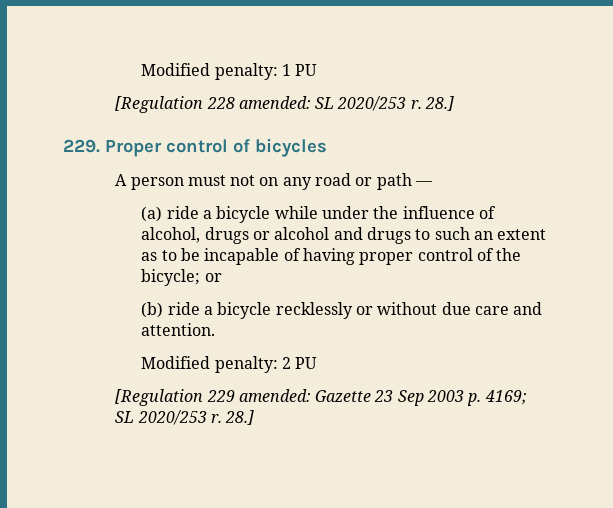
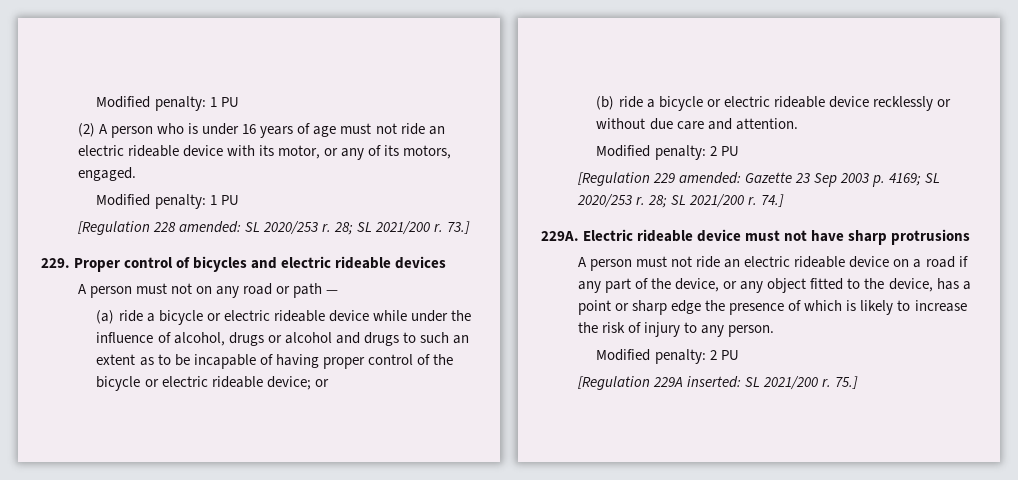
[141,63,318,80] Modified penalty: 1 PU -> [96,96,239,111] [77,123,445,138] [77,145,452,160] [77,167,136,181] [96,194,239,209] Modified penalty: 1 PU // (2) A person who is under 16 years of age must not ride an electric rideable device with its motor, or any of its motors, engaged. // Modified penalty: 1 PU
[425,96,455,111] 28.] -> [334,221,471,235] 28; SL 2021/200 r. 73.]
(327, 147) none -> [251,256,447,269] and electric rideable devices
(271, 214) none -> [206,310,369,322] or electric rideable device
[141,269,201,286] bicycle; -> [96,376,311,391] bicycle or electric rideable device;
(272, 310) none -> [706,96,869,108] or electric rideable device
[225,410,255,425] 28.] -> [648,194,785,208] [541,229,971,245] [577,256,968,271] [577,278,971,293] [577,300,967,315] [577,322,775,337] [596,349,739,364] [577,376,859,390] 28; SL 2021/200 r. 74.] // 229A. Electric rideable device must not have sharp protrusions // A person must not ride an electric rideable device on a road if any part of the device, or any object fitted to the device, has a point or sharp edge the presence of which is likely to increase the risk of injury to any person. // Modified penalty: 2 PU // [Regulation 229A inserted: SL 2021/200 r. 75.]

